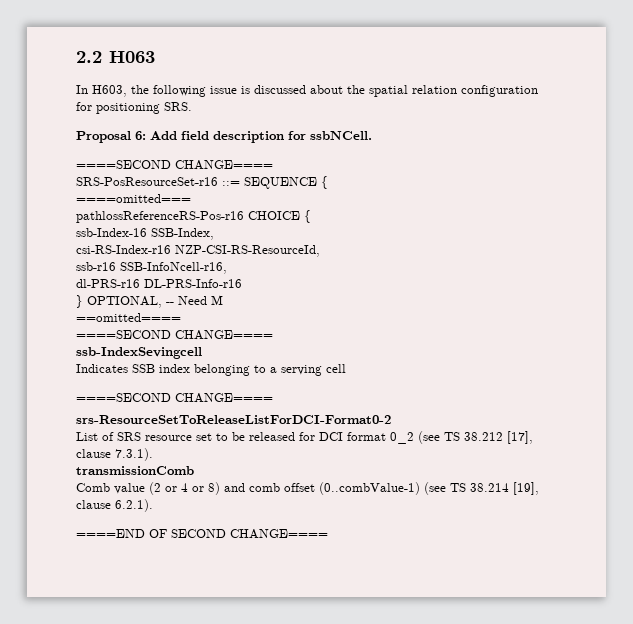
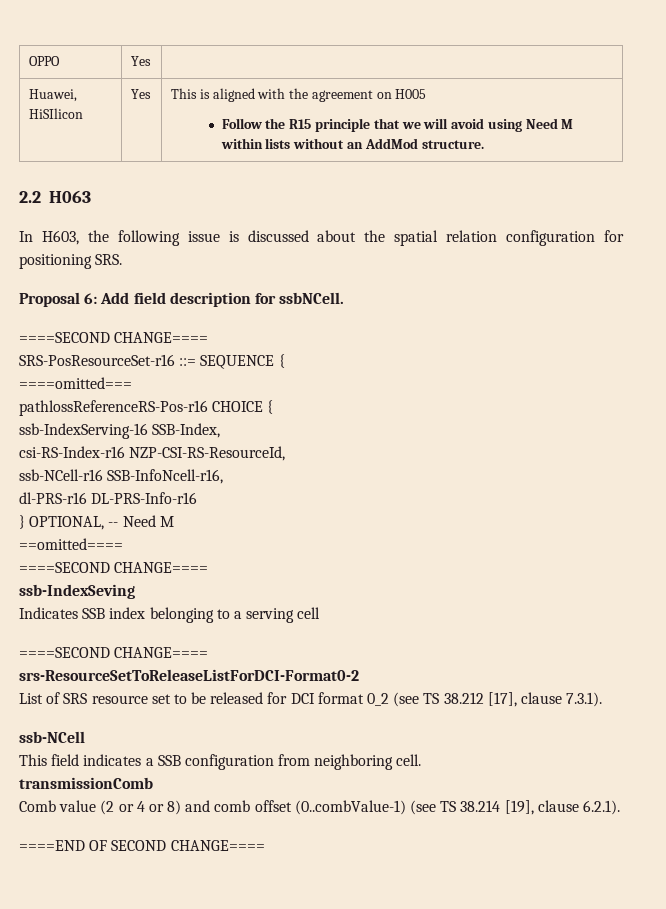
(76, 57) none -> [28,56,60,66] [130,56,151,66] [28,89,77,102] [28,108,83,119] [130,89,151,99] [170,88,427,102] [221,118,574,132] [220,138,484,149] OPPO | Yes | // Huawei, HiSIlicon | Yes | This is aligned with the agreement on H005 // Follow the R15 principle that we will avoid using Need M within lists without an AddMod structure. //
[76,228,147,237] ssb-Index-16 -> [19,423,148,439] ssb-IndexServing-16
[76,262,116,271] ssb-r16 -> [19,469,103,481] ssb-NCell-r16
[76,347,202,359] ssb-IndexSevingcell -> [19,584,135,599] ssb-IndexSeving
(153, 454) none -> [19,731,85,743] [19,754,422,770] // ssb-NCell // This field indicates a SSB configuration from neighboring cell.

